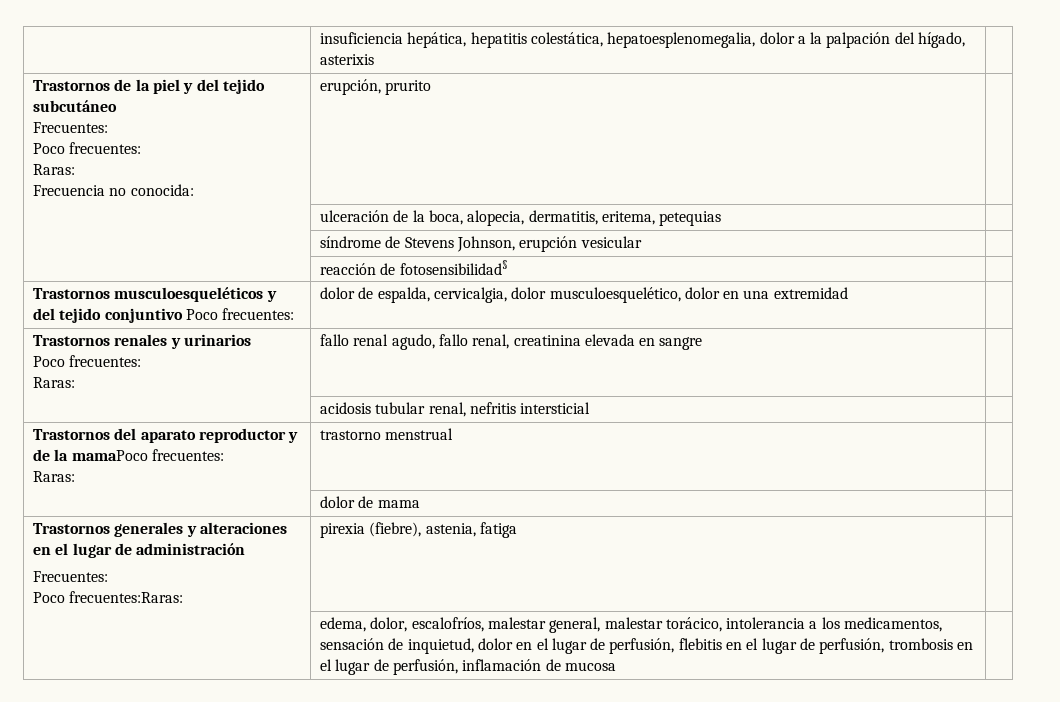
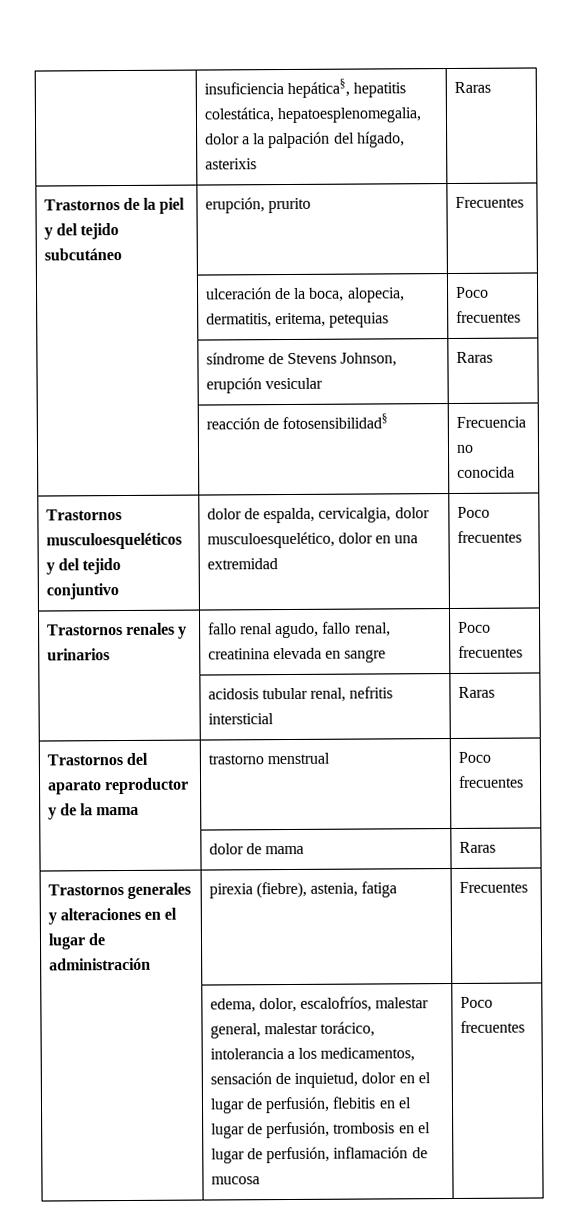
[407,32,467,48] hepática, -> [286,78,350,99] hepática§,
(374, 59) none -> [453,81,491,93] Raras
[32,122,108,133] [32,142,142,154] [32,164,75,175] [32,184,194,196] // Frecuentes: // Poco frecuentes: // Raras: // Frecuencia no conocida: -> (122, 254) none
(432, 87) none -> [454,196,524,208] Frecuentes
(722, 218) none -> [455,286,489,298] [455,310,521,323] Poco frecuentes
(642, 242) none -> [455,351,493,363] Raras
(508, 267) none -> [455,416,526,428] [455,444,474,453] [456,466,515,478] Frecuencia no conocida
[185,308,295,320] Poco frecuentes: -> (119, 591) none
(848, 293) none -> [456,506,490,518] [456,530,522,543] Poco frecuentes
[32,355,142,367] [32,377,75,388] // Poco frecuentes: // Raras: -> (110, 654) none
(703, 343) none -> [457,621,491,633] [457,645,523,658] Poco frecuentes
(591, 408) none -> [457,686,495,698] Raras
[71,449,224,461] [32,471,75,482] mamaPoco frecuentes: // Raras: -> [96,806,140,816] mama
(454, 434) none -> [457,751,491,763] [457,775,524,788] Poco frecuentes
(420, 504) none -> [458,841,496,853] Raras
[32,571,108,582] [32,591,184,603] // Frecuentes: // Poco frecuentes:Raras: -> (151, 964) none
(517, 530) none -> [458,881,528,893] Frecuentes
(616, 666) none -> [459,996,493,1008] [459,1020,525,1033] Poco frecuentes

